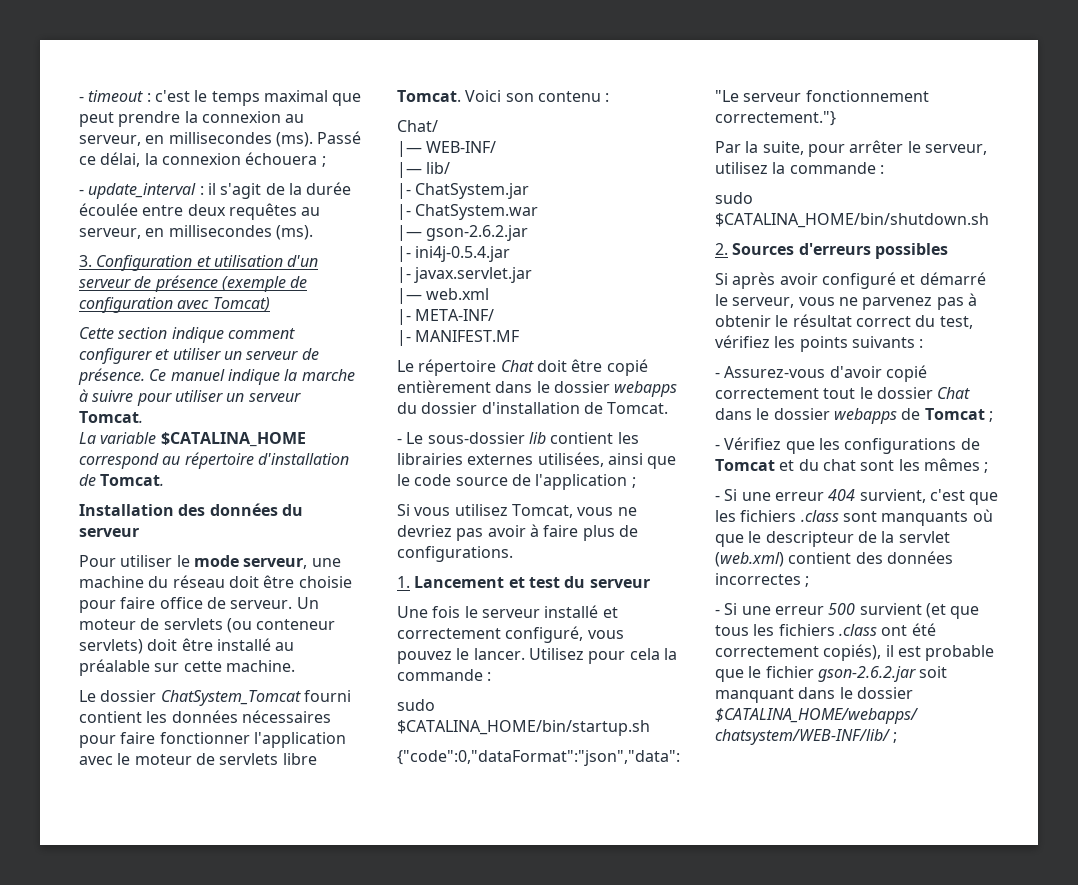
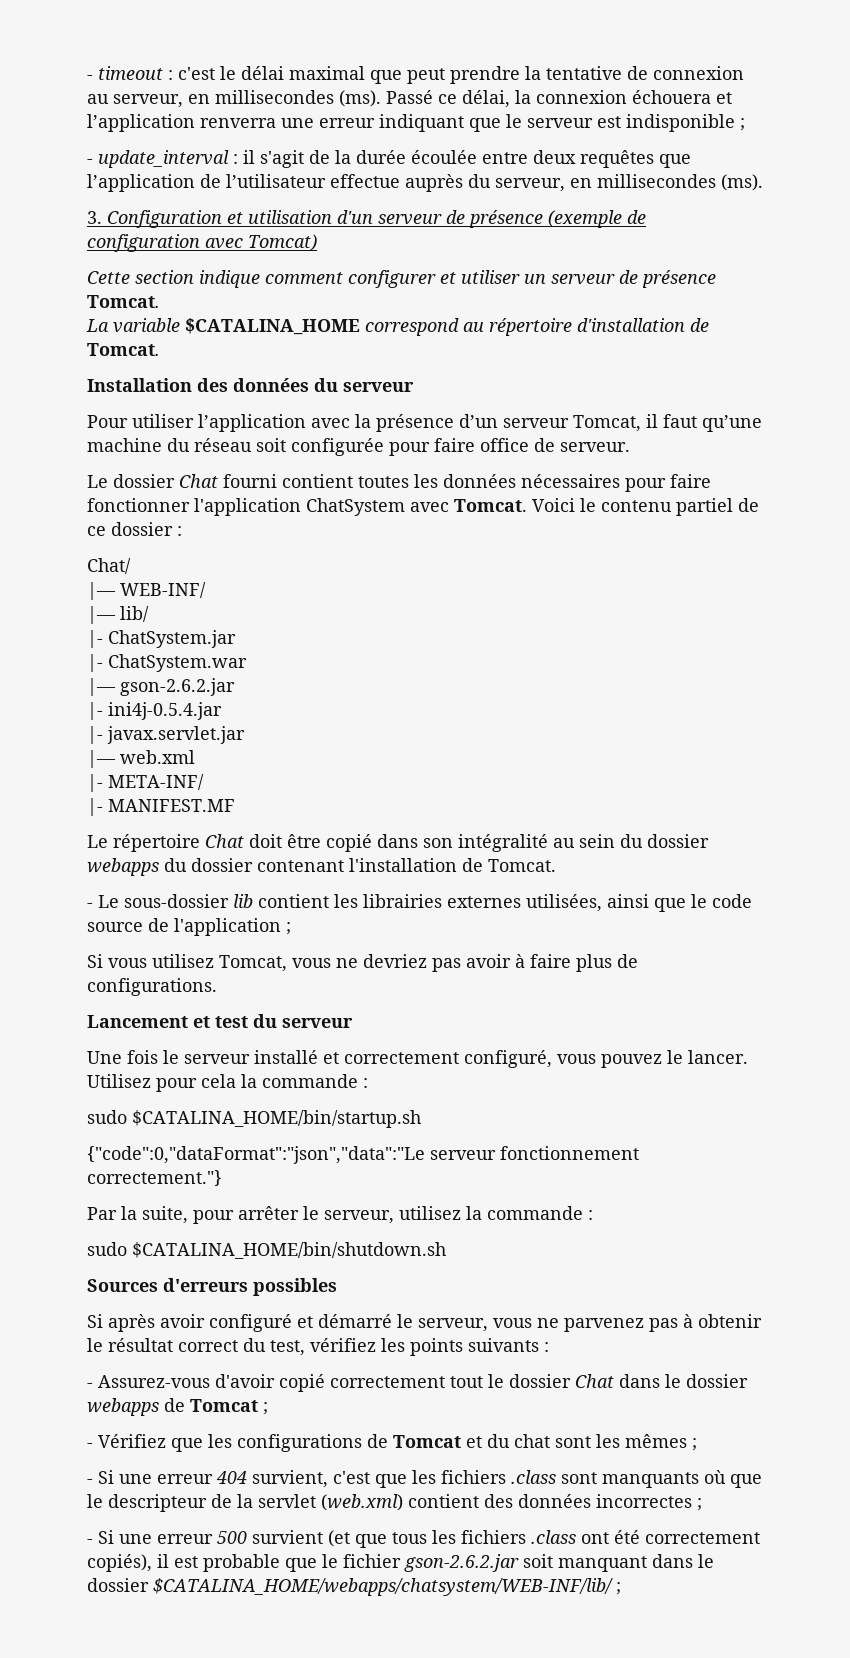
[211,91,260,106] temps -> [241,66,284,80] délai
(198, 117) none -> [546,66,648,80] tentative de
(318, 158) none -> [716,92,732,104] [87,114,735,132] et l’application renverra une erreur indiquant que le serveur est indisponible
[301,207,321,216] au -> [659,154,691,168] [87,174,491,192] que l’application de l’utilisateur effectue auprès du
[78,368,355,385] [79,389,301,406] présence. Ce manuel indique la marche à suivre pour utiliser un serveur -> [642,270,716,288] présence
[176,555,341,569] [79,575,352,588] le mode serveur, une machine du réseau doit être choisie -> [198,414,762,432] [87,438,384,456] l’application avec la présence d’un serveur Tomcat, il faut qu’une machine du réseau soit configurée
[296,597,319,609] [79,618,336,633] [79,638,295,654] [79,659,295,676] Un moteur de servlets (ou conteneur servlets) doit être installé au préalable sur cette machine. -> (630, 447) none
[160,690,301,706] ChatSystem_Tomcat -> [179,474,218,488] Chat
(142, 717) none -> [358,476,409,488] toutes
[79,753,317,765] [397,90,601,102] avec le moteur de servlets libre Tomcat. Voici son contenu -> [306,498,759,516] [87,522,173,536] ChatSystem avec Tomcat. Voici le contenu partiel de ce dossier
[397,380,550,393] entièrement dans le -> [377,834,643,852] dans son intégralité au sein du
[481,402,580,414] d'installation -> [257,858,457,872] contenant l'installation
[397,576,410,588] 1. -> (217, 987) none
[715,243,728,255] 2. -> (446, 1250) none

